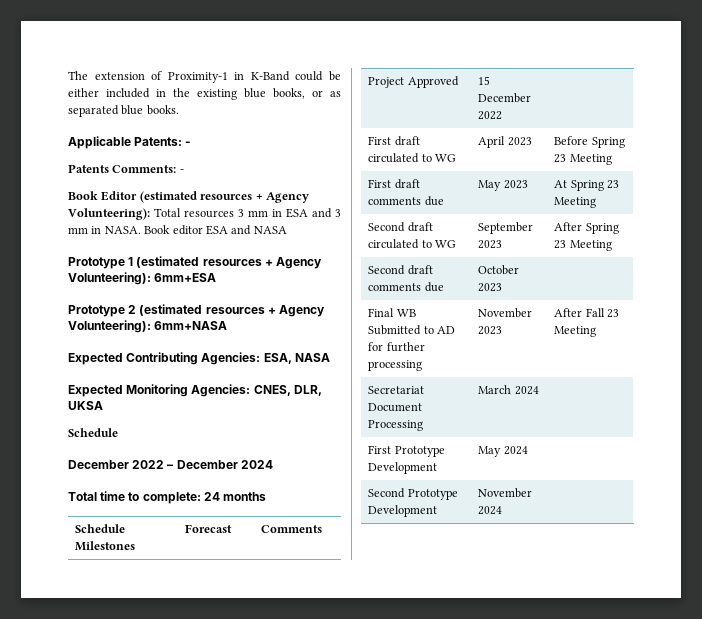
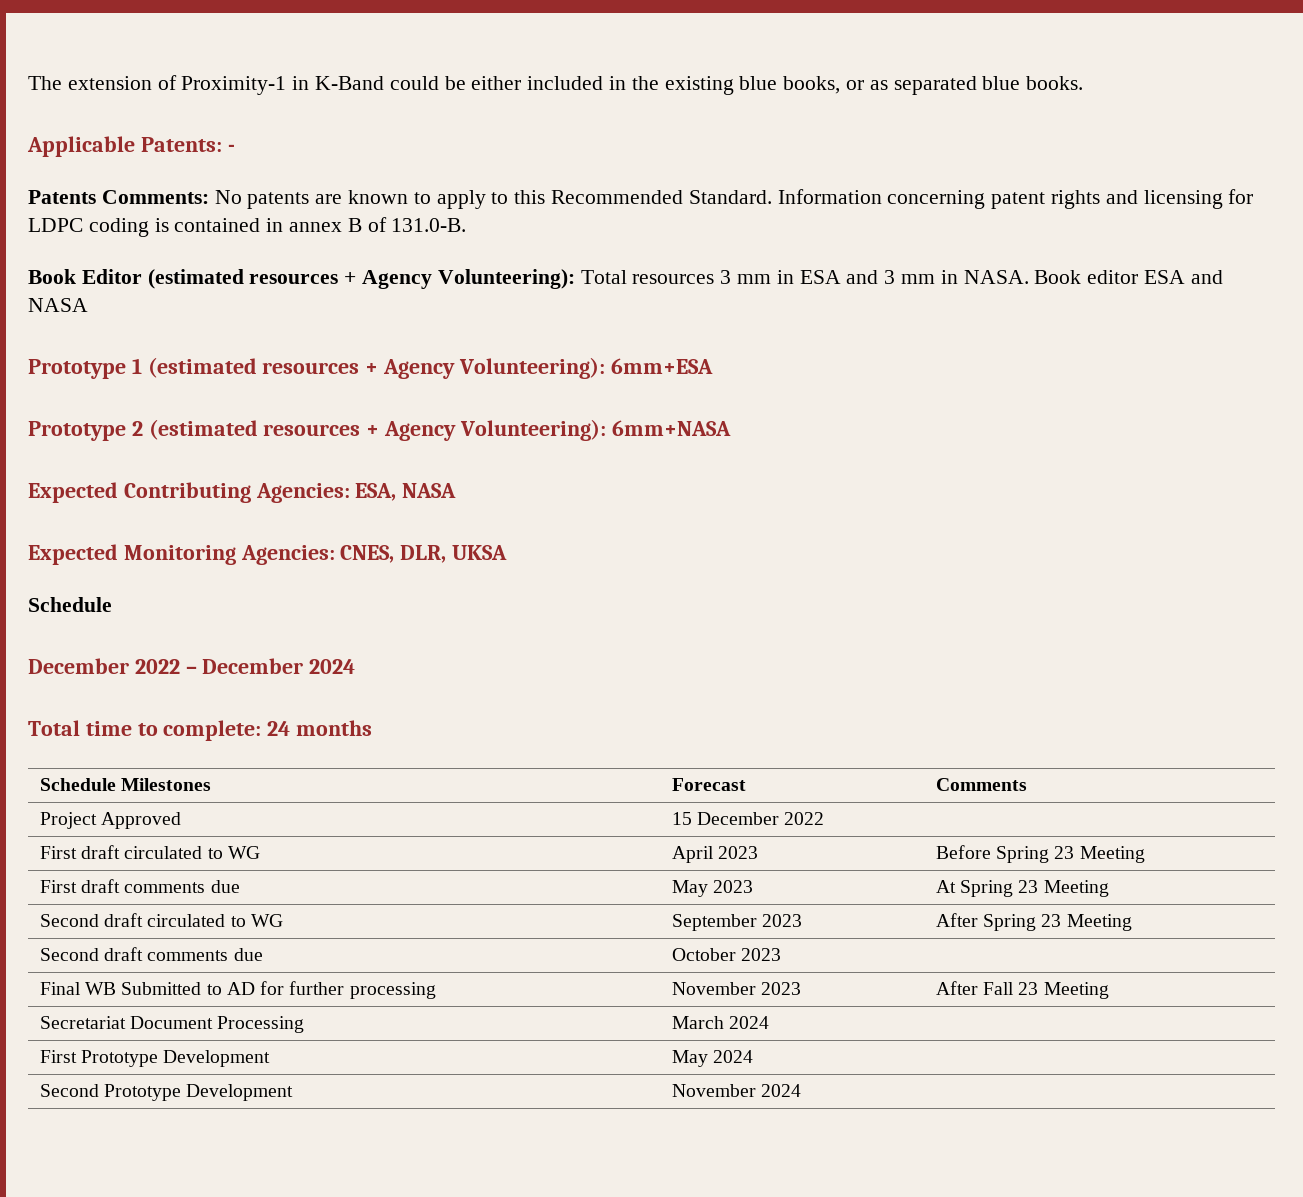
[179,169,184,173] - -> [214,189,1254,209] [28,217,467,237] No patents are known to apply to this Recommended Standard. Information concerning patent rights and licensing for LDPC coding is contained in annex B of 131.0-B.

